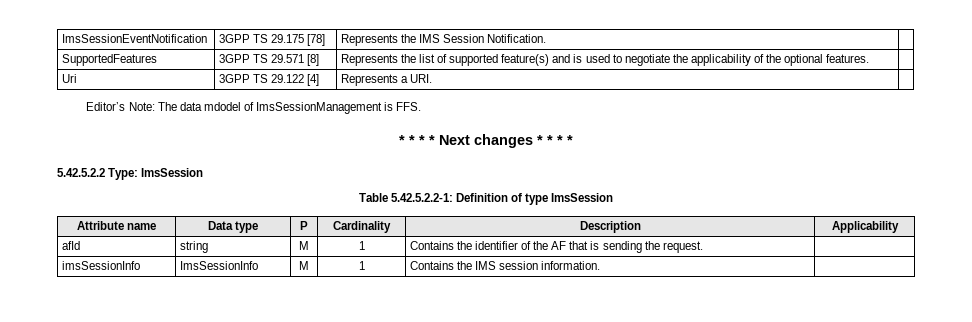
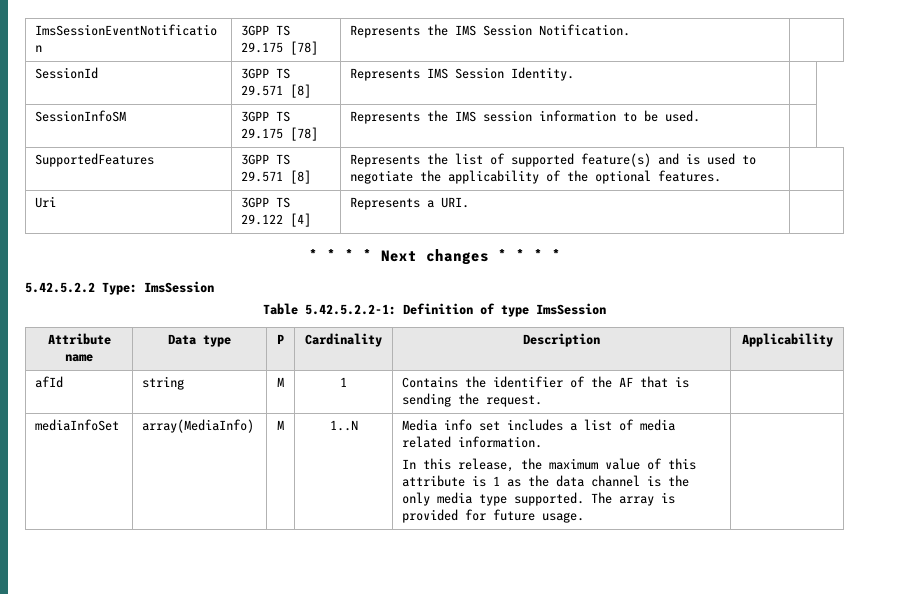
(547, 38) none -> [35,67,99,79] [241,68,291,79] [241,84,312,98] [350,67,575,81] [35,110,127,122] [241,111,291,122] [241,127,319,141] [350,110,701,124] // SessionId | 3GPP TS 29.571 [8] | Represents IMS Session Identity. | // SessionInfoSM | 3GPP TS 29.175 [78] | Represents the IMS session information to be used. |
[86,102,422,114] // Editor’s Note: The data mdodel of ImsSessionManagement is FFS. -> (470, 202) none
[61,261,140,270] [179,261,258,270] [299,261,309,270] [358,261,365,270] [409,261,601,270] imsSessionInfo | ImsSessionInfo | M | 1 | Contains the IMS session information. -> [35,419,120,431] [142,419,255,433] [277,420,284,430] [329,420,358,431] [402,419,676,431] [402,436,543,448] [402,458,697,472] [402,475,690,487] [402,492,676,506] [402,509,585,523] mediaInfoSet | array(MediaInfo) | M | 1..N | Media info set includes a list of media related information. // In this release, the maximum value of this attribute is 1 as the data channel is the only media type supported. The array is provided for future usage.

